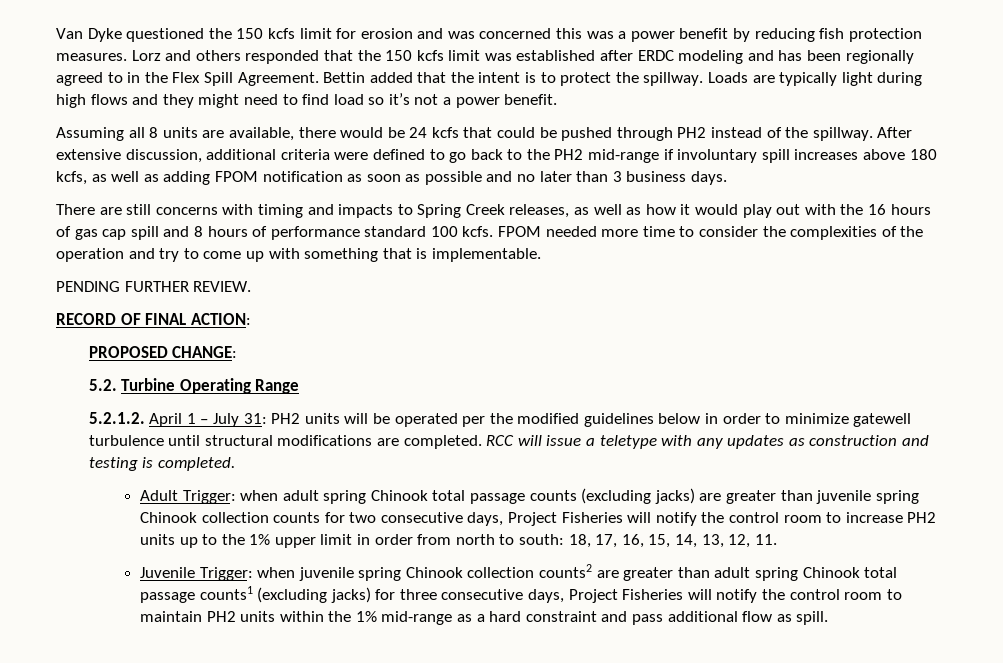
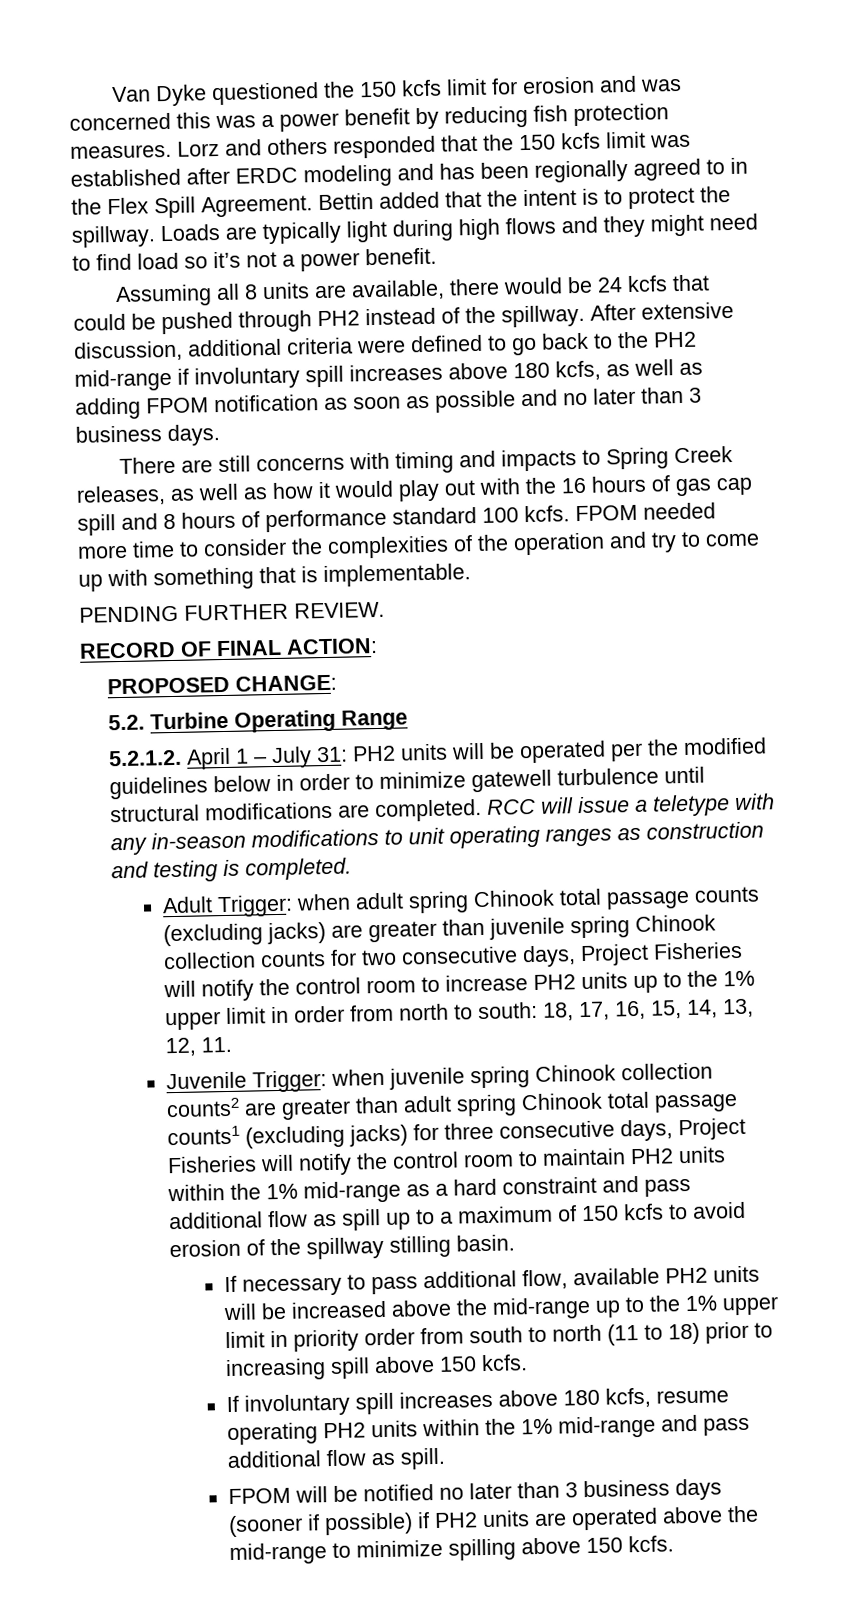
[727,435,785,449] updates -> [151,825,613,850] in-season modifications to unit operating ranges
[796,611,829,625] spill. -> [340,1201,746,1231] [168,1234,515,1260] [224,1265,761,1297] [223,1295,780,1321] [225,1321,774,1352] [225,1354,529,1382] [226,1387,730,1417] [227,1414,751,1446] [227,1447,447,1470] [228,1478,723,1505] [228,1505,760,1538] [229,1535,675,1566] spill up to a maximum of 150 kcfs to avoid erosion of the spillway stilling basin. // If necessary to pass additional flow, available PH2 units will be increased above the mid-range up to the 1% upper limit in priority order from south to north (11 to 18) prior to increasing spill above 150 kcfs. // If involuntary spill increases above 180 kcfs, resume operating PH2 units within the 1% mid-range and pass additional flow as spill. // FPOM will be notified no later than 3 business days (sooner if possible) if PH2 units are operated above the mid-range to minimize spilling above 150 kcfs.

